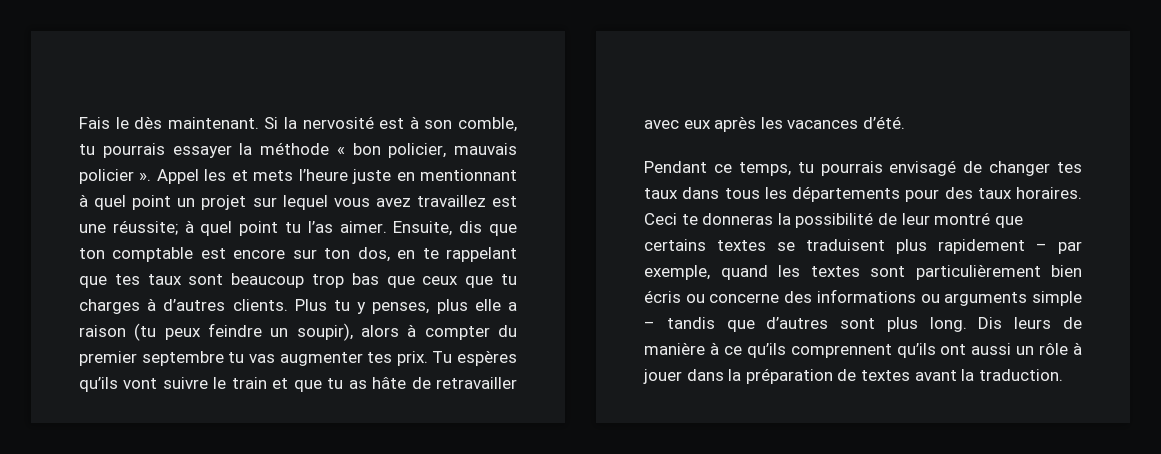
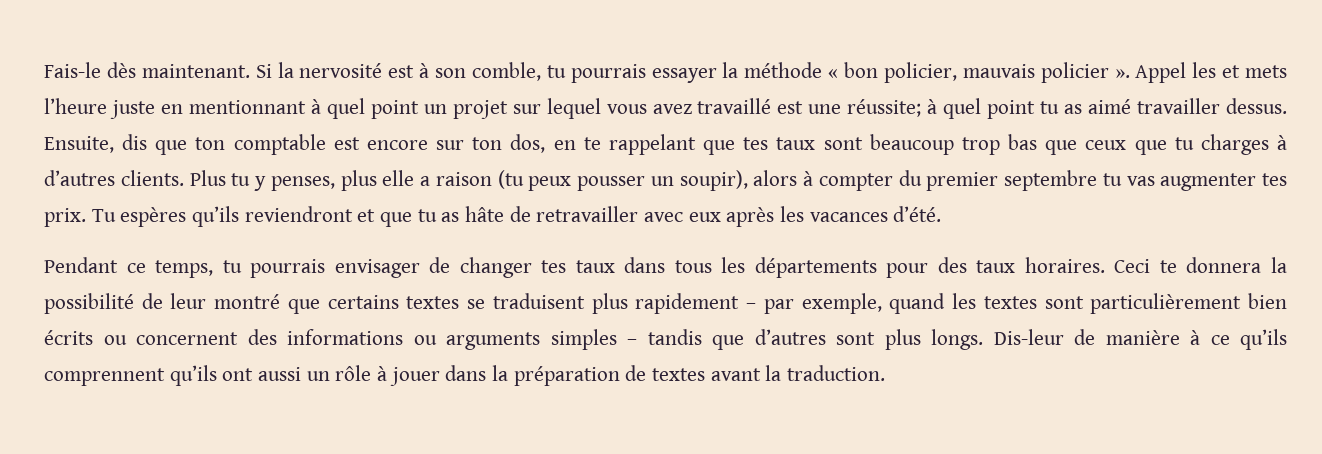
[79,117,129,129] Fais le -> [44,62,101,78] Fais-le
[416,195,486,207] travaillez -> [697,98,772,114] travaillé
[307,221,387,233] l’as aimer. -> [1064,98,1288,114] as aimé travailler dessus.
[208,323,262,337] feindre -> [577,176,645,191] pousser
[123,377,267,389] vont suivre le train -> [244,206,353,222] reviendront
[889,160,957,176] envisagé -> [334,259,420,278] envisager
[702,213,774,225] donneras -> [1186,257,1262,273] donnera
[644,290,780,303] écris ou concerne -> [44,330,238,345] écrits ou concernent
[1032,291,1082,306] simple -> [550,329,617,350] simples
[929,317,1052,332] long. Dis leurs -> [931,329,1064,350] longs. Dis-leur

